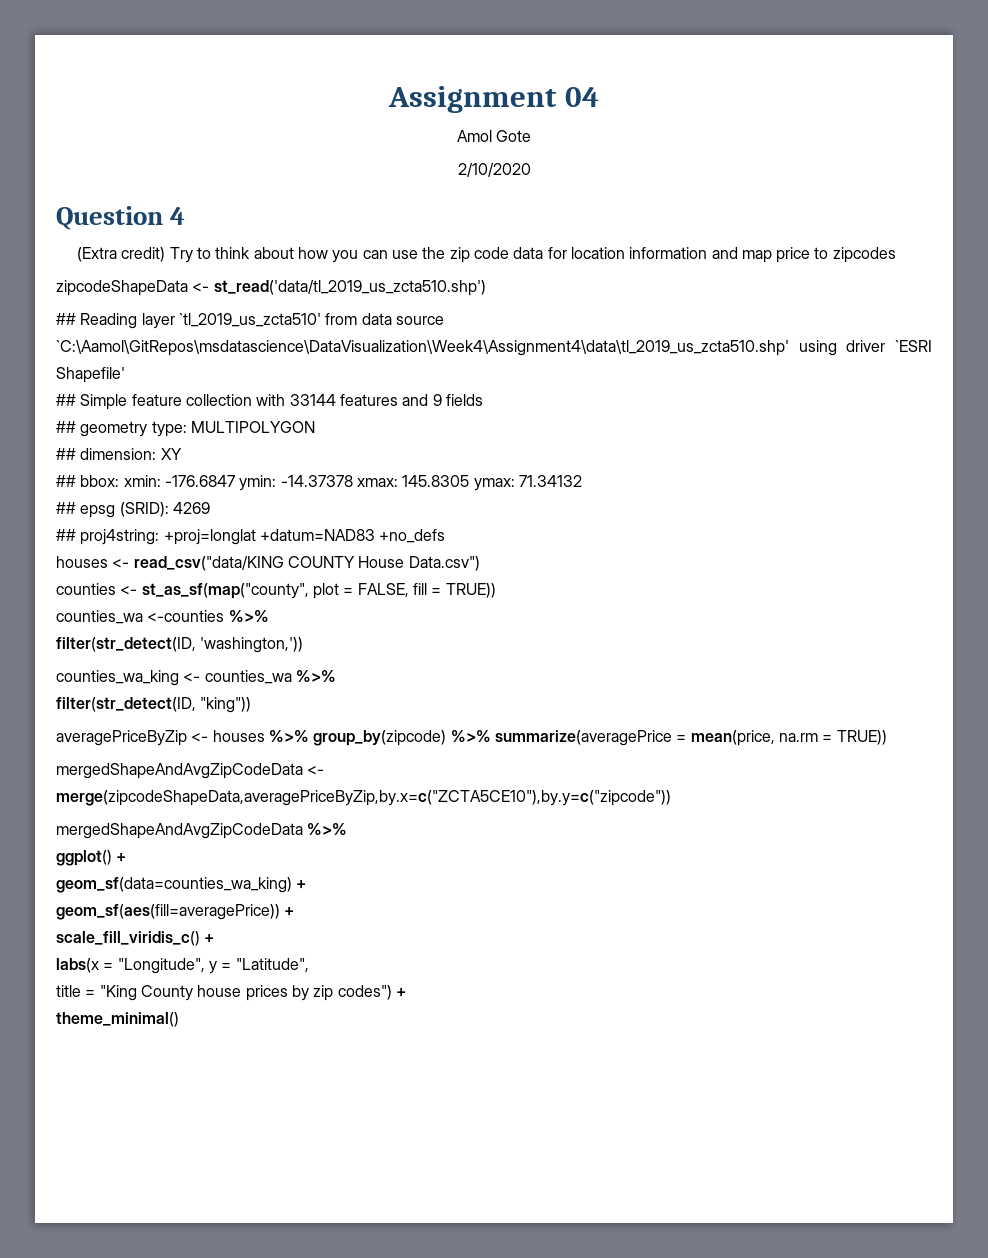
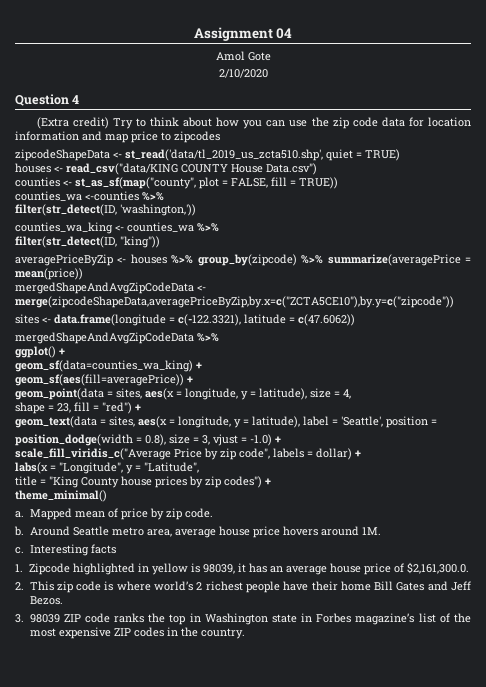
[213,280,486,296] [56,313,444,329] [56,340,932,356] [56,367,125,383] [56,394,483,410] [56,421,315,437] [56,448,182,460] [56,475,582,491] [56,502,210,518] [56,529,446,545] st_read('data/tl_2019_us_zcta510.shp') // ## Reading layer `tl_2019_us_zcta510' from data source `C:\Aamol\GitRepos\msdatascience\DataVisualization\Week4\Assignment4\data\tl_2019_us_zcta510.shp' using driver `ESRI Shapefile' // ## Simple feature collection with 33144 features and 9 fields // ## geometry type: MULTIPOLYGON // ## dimension: XY // ## bbox: xmin: -176.6847 ymin: -14.37378 xmax: 145.8305 ymax: 71.34132 // ## epsg (SRID): 4269 // ## proj4string: +proj=longlat +datum=NAD83 +no_defs -> [125,149,400,161] st_read('data/tl_2019_us_zcta510.shp', quiet = TRUE)
[690,730,887,746] mean(price, na.rm = TRUE)) -> [15,268,83,280] mean(price))
(671, 798) none -> [15,314,355,326] // sites <- data.frame(longitude = c(-122.3321), latitude = c(47.6062))
[56,931,200,946] scale_fill_viridis_c() -> [15,388,351,400] [15,402,141,414] [15,416,437,428] [15,434,281,446] [15,448,352,460] geom_point(data = sites, aes(x = longitude, y = latitude), size = 4, // shape = 23, fill = "red") + // geom_text(data = sites, aes(x = longitude, y = latitude), label = 'Seattle', position = // position_dodge(width = 0.8), size = 3, vjust = -1.0) + // scale_fill_viridis_c("Average Price by zip code", labels = dollar)
(179, 1019) none -> [15,508,213,520] [14,526,381,538] [15,544,116,556] [15,562,469,575] [15,581,472,593] [29,596,63,605] [15,613,472,625] [29,627,245,639] // a. Mapped mean of price by zip code. // b. Around Seattle metro area, average house price hovers around 1M. // c. Interesting facts // 1. Zipcode highlighted in yellow is 98039, it has an average house price of $2,161,300.0. // 2. This zip code is where world’s 2 richest people have their home Bill Gates and Jeff Bezos. // 3. 98039 ZIP code ranks the top in Washington state in Forbes magazine’s list of the most expensive ZIP codes in the country.

